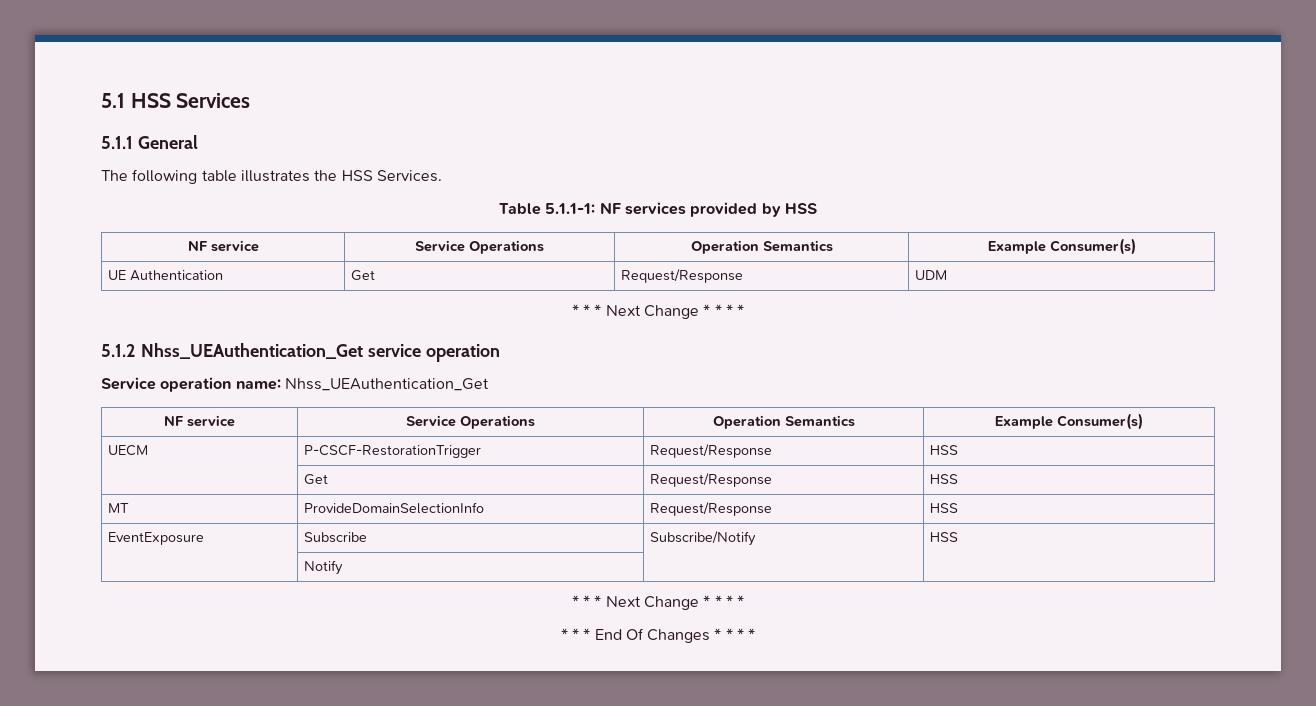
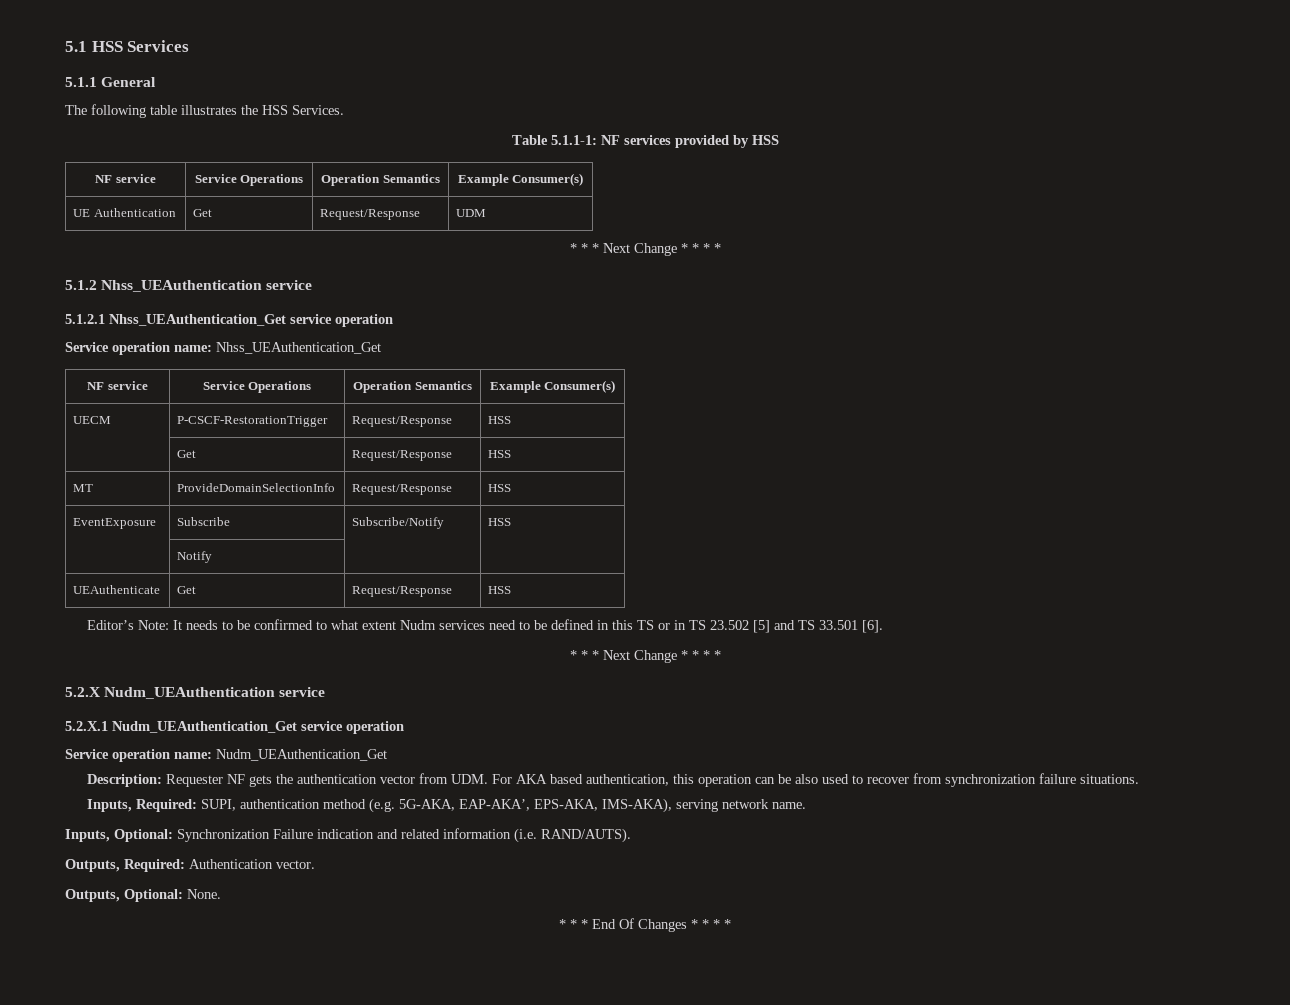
(136, 350) none -> [101,280,313,292] [65,314,105,324] Nhss_UEAuthentication service // 5.1.2.1
[571,595,745,610] // * * * Next Change * * * * -> [73,585,161,594] [177,586,197,594] [352,586,453,597] [488,586,512,594] [87,619,884,633] [569,650,721,663] [65,687,326,699] [65,721,404,734] [65,749,387,762] [87,773,1140,787] [87,798,807,813] [65,828,631,843] [65,859,315,872] [65,889,221,902] // UEAuthenticate | Get | Request/Response | HSS // Editor’s Note: It needs to be confirmed to what extent Nudm services need to be defined in this TS or in TS 23.502 [5] and TS 33.501 [6]. // * * * Next Change * * * * // 5.2.X Nudm_UEAuthentication service // 5.2.X.1 Nudm_UEAuthentication_Get service operation // Service operation name: Nudm_UEAuthentication_Get // Description: Requester NF gets the authentication vector from UDM. For AKA based authentication, this operation can be also used to recover from synchronization failure situations. // Inputs, Required: SUPI, authentication method (e.g. 5G-AKA, EAP-AKA’, EPS-AKA, IMS-AKA), serving network name. // Inputs, Optional: Synchronization Failure indication and related information (i.e. RAND/AUTS). // Outputs, Required: Authentication vector. // Outputs, Optional: None.

